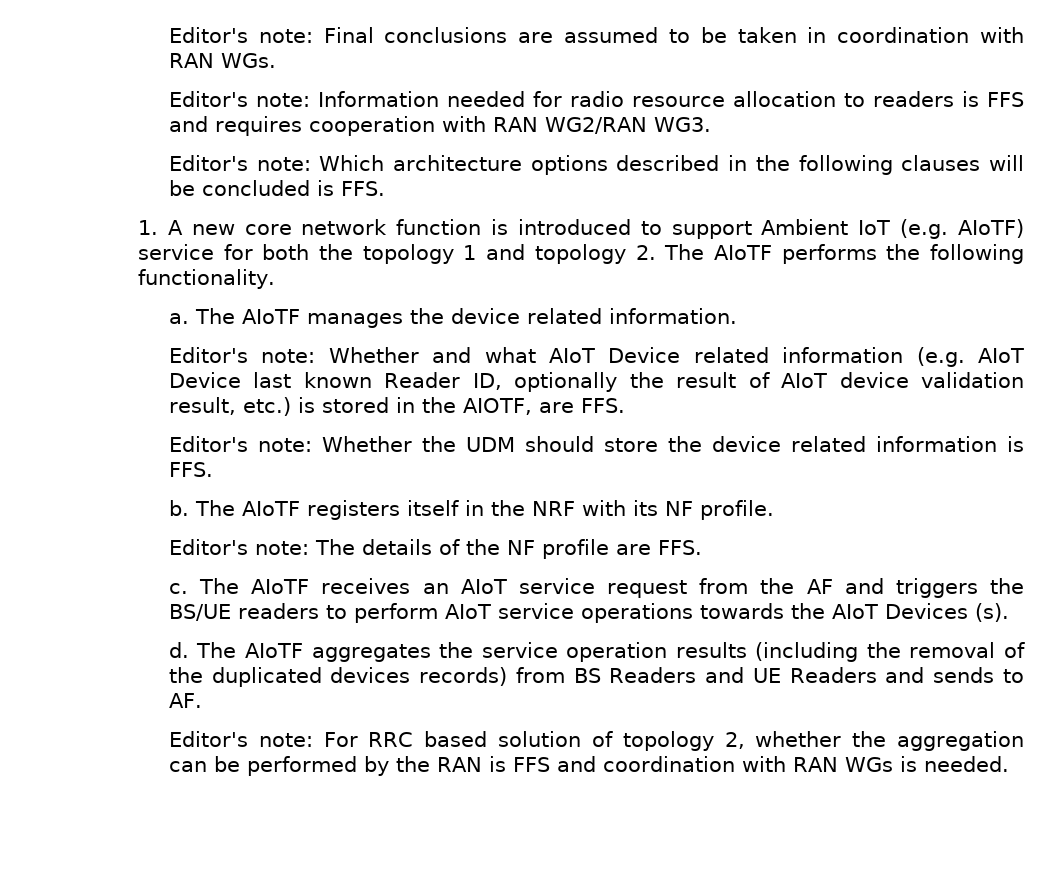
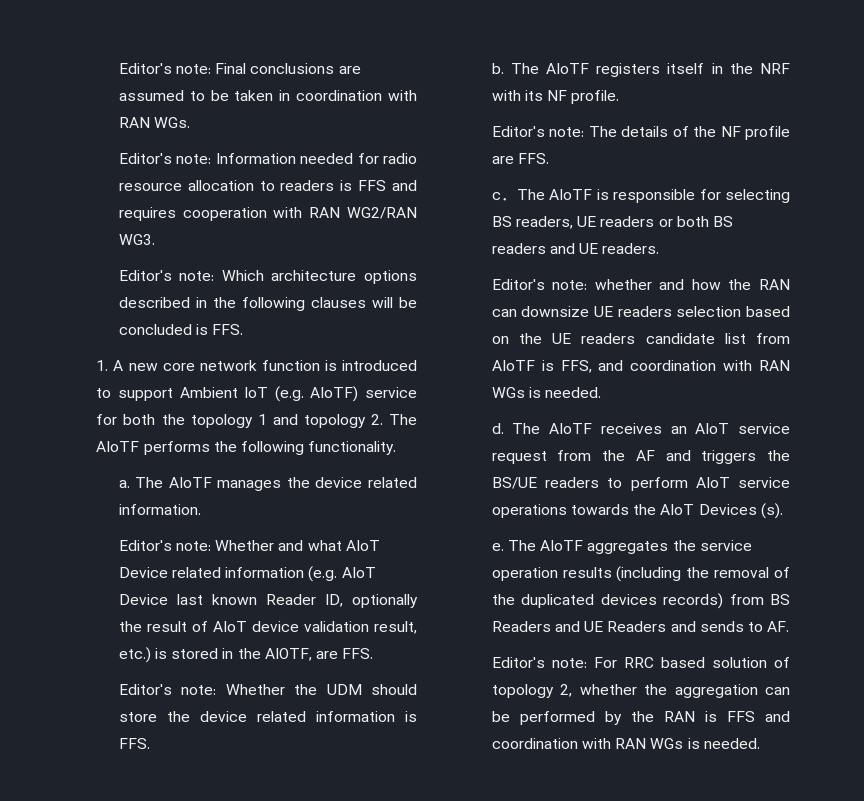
[168,583,188,594] c. -> [491,189,790,203] [491,216,733,229] [491,243,660,254] [491,279,790,290] [491,306,790,317] [491,333,790,344] [491,360,790,373] [491,387,602,398] [491,423,504,434] c．The AIoTF is responsible for selecting BS readers, UE readers or both BS readers and UE readers. // Editor's note: whether and how the RAN can downsize UE readers selection based on the UE readers candidate list from AIoTF is FFS, and coordination with RAN WGs is needed. // d.
[168,642,189,658] d. -> [491,543,504,551] e.

